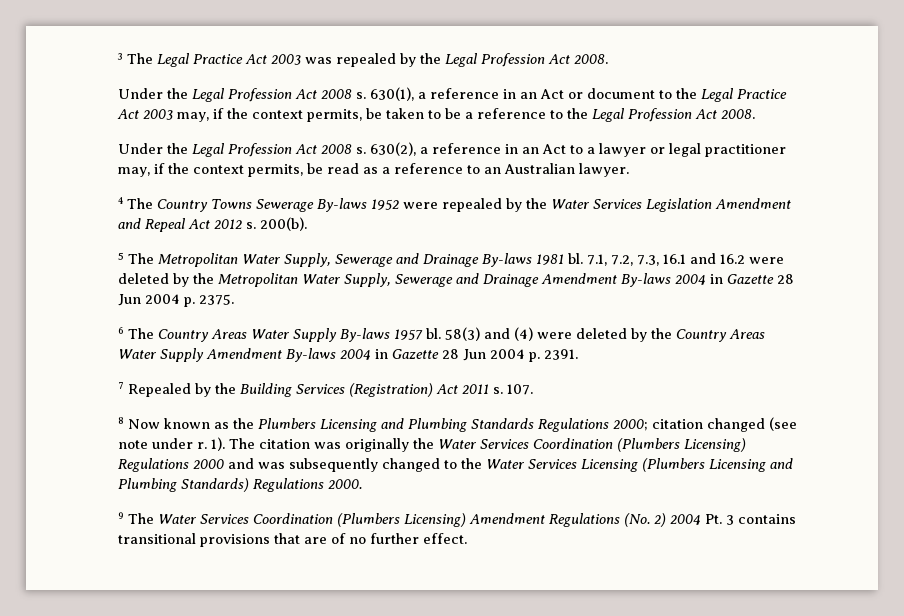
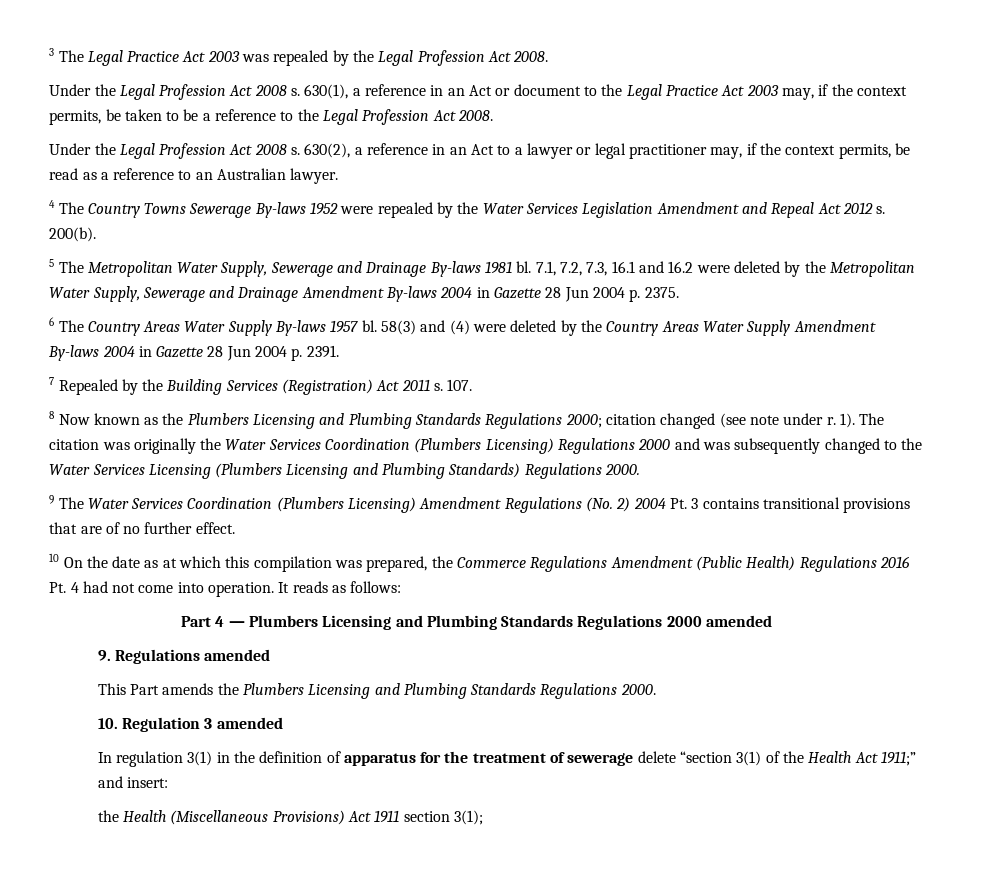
(468, 538) none -> [49,553,910,572] [49,581,402,597] [180,615,773,630] [97,649,271,664] [97,683,656,699] [97,717,283,732] [97,751,916,767] [97,776,168,788] [97,810,483,825] // 10 On the date as at which this compilation was prepared, the Commerce Regulations Amendment (Public Health) Regulations 2016 Pt. 4 had not come into operation. It reads as follows: // Part 4 — Plumbers Licensing and Plumbing Standards Regulations 2000 amended // 9. Regulations amended // This Part amends the Plumbers Licensing and Plumbing Standards Regulations 2000. // 10. Regulation 3 amended // In regulation 3(1) in the definition of apparatus for the treatment of sewerage delete “section 3(1) of the Health Act 1911;” and insert: // the Health (Miscellaneous Provisions) Act 1911 section 3(1);

